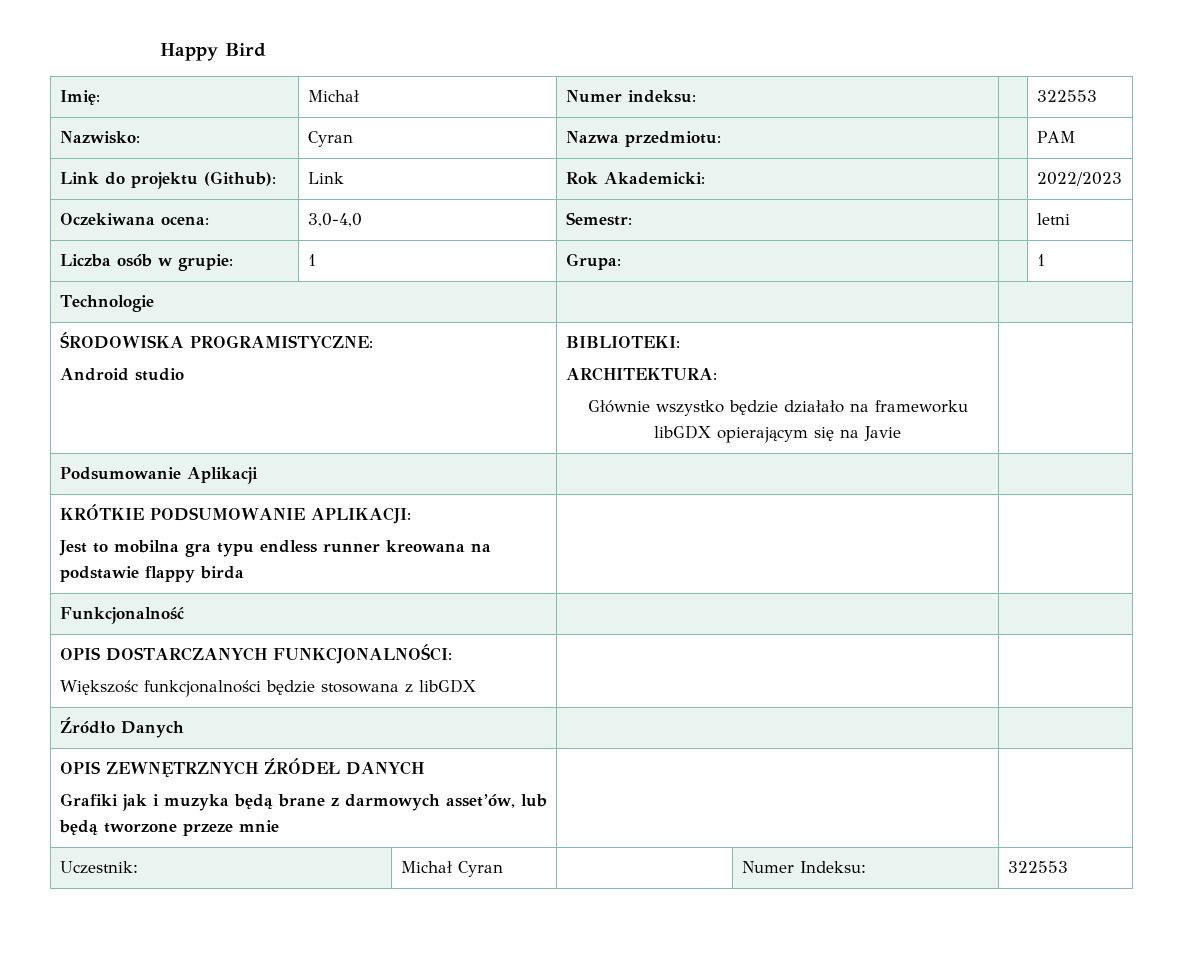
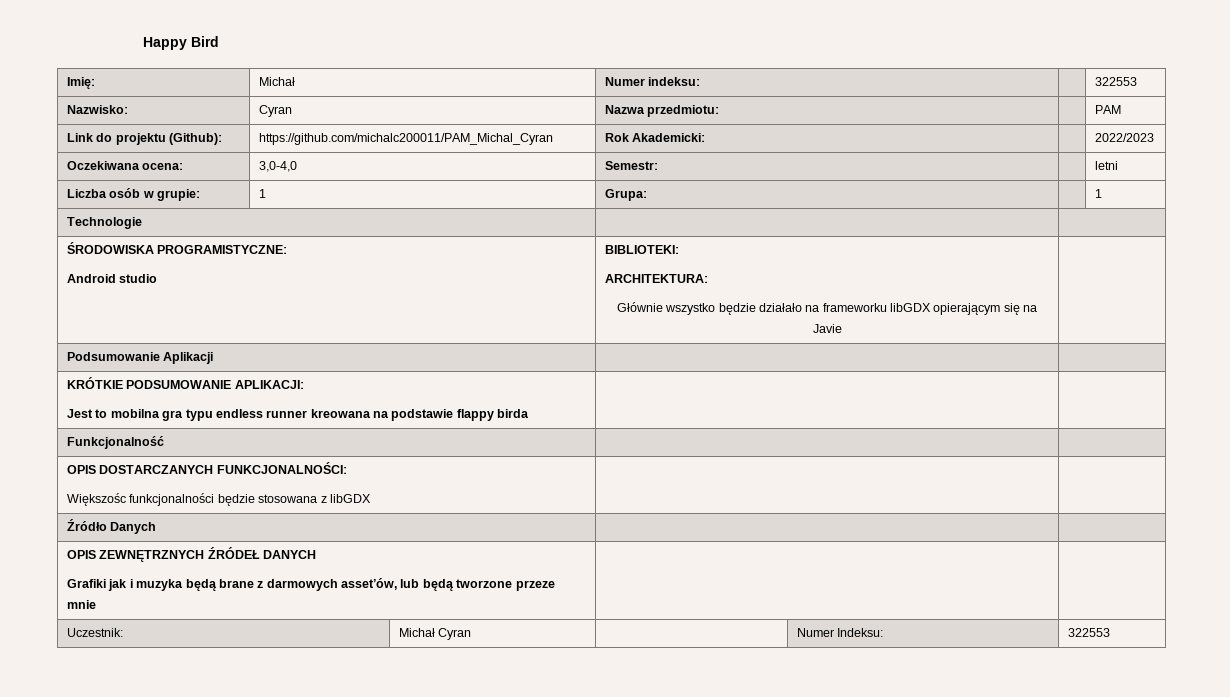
[307,172,344,184] Link -> [258,133,553,145] https://github.com/michalc200011/PAM_Michal_Cyran

